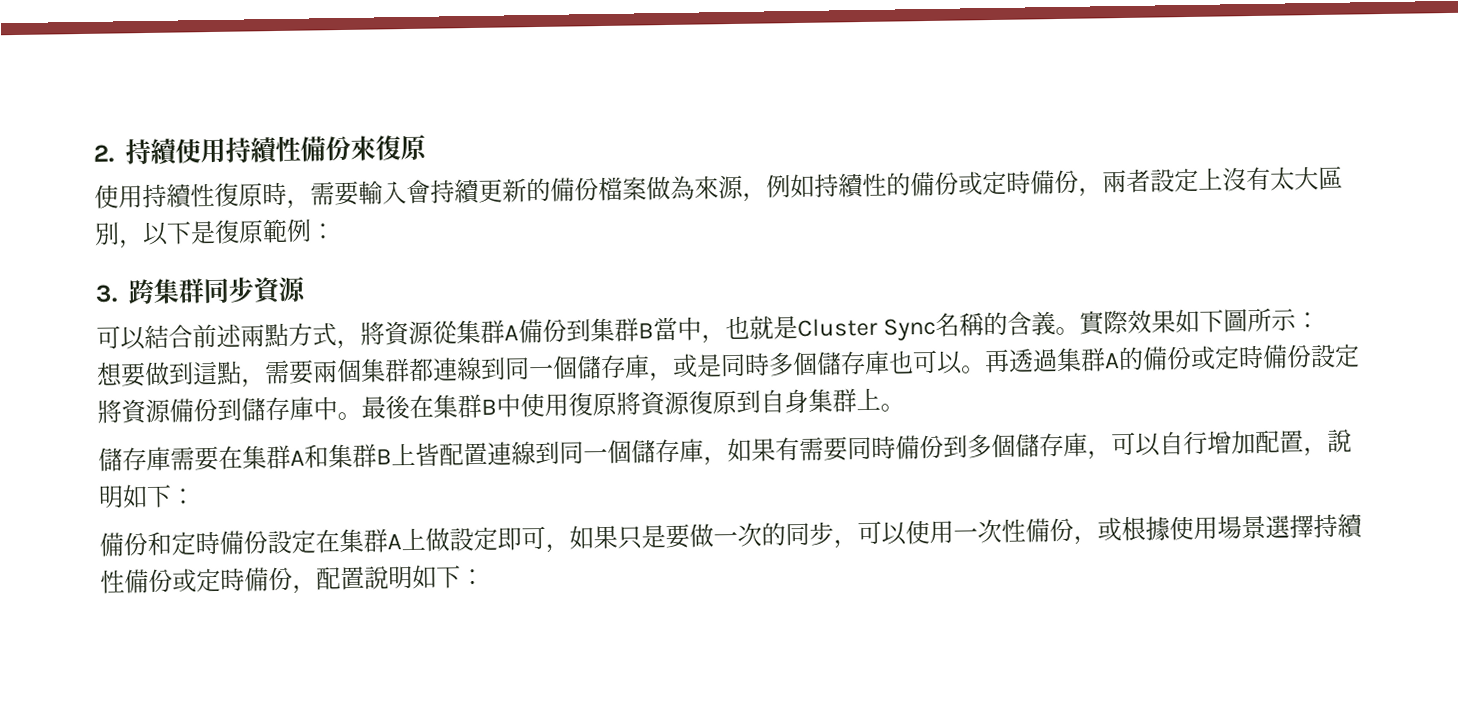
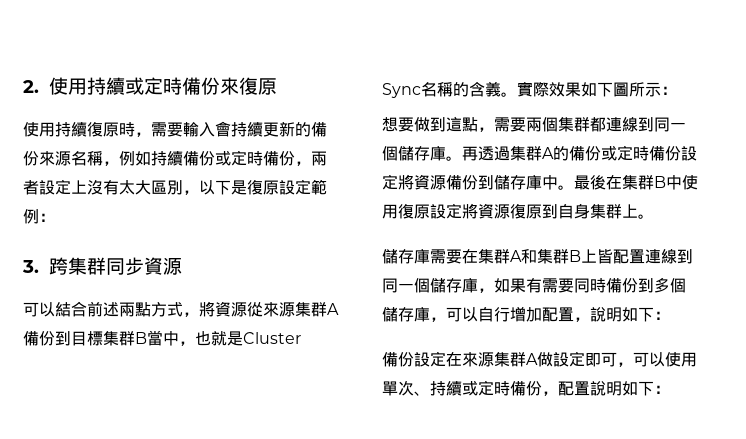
[125,135,301,166] 持續使用持續性 -> [49,77,183,95] 使用持續或定時
[190,182,215,208] 性 -> (87, 129) none
[598,174,744,202] 檔案做為來源 -> [39,151,103,166] 來源名稱
[862,172,911,198] 性的 -> (183, 158) none
(264, 231) none -> [279,179,311,195] 設定
(458, 332) none -> [263,302,295,317] 來源
(591, 330) none -> [71,331,103,346] 目標
[649,349,963,382] ，或是同時多個儲存庫也可以 -> (446, 153) none
(617, 404) none -> [430,203,462,219] 設定
[147,527,426,557] 和定時備份設定在集群A上 -> [414,351,538,367] 設定在來源集群A
[569,513,1364,550] [100,568,173,594] 如果只是要做一次的同步，可以使用一次性備份，或根據使用場景選擇持續性備份 -> [633,352,697,367] [382,380,462,396] 可以使用單次、持續

